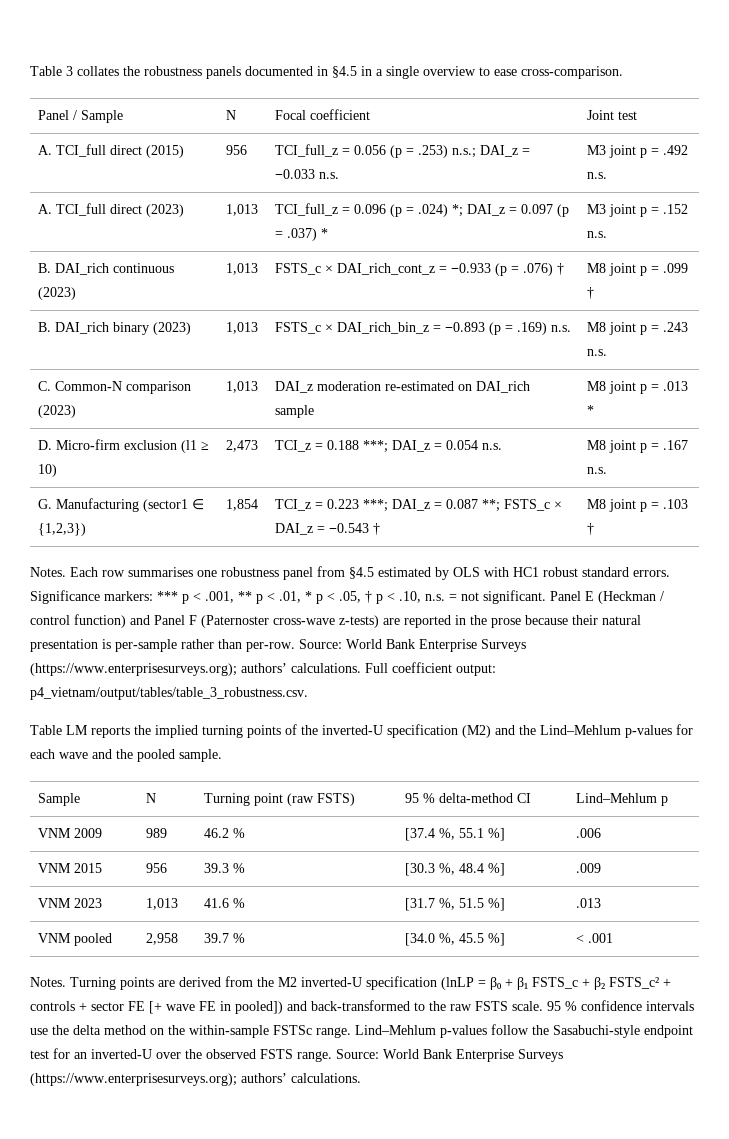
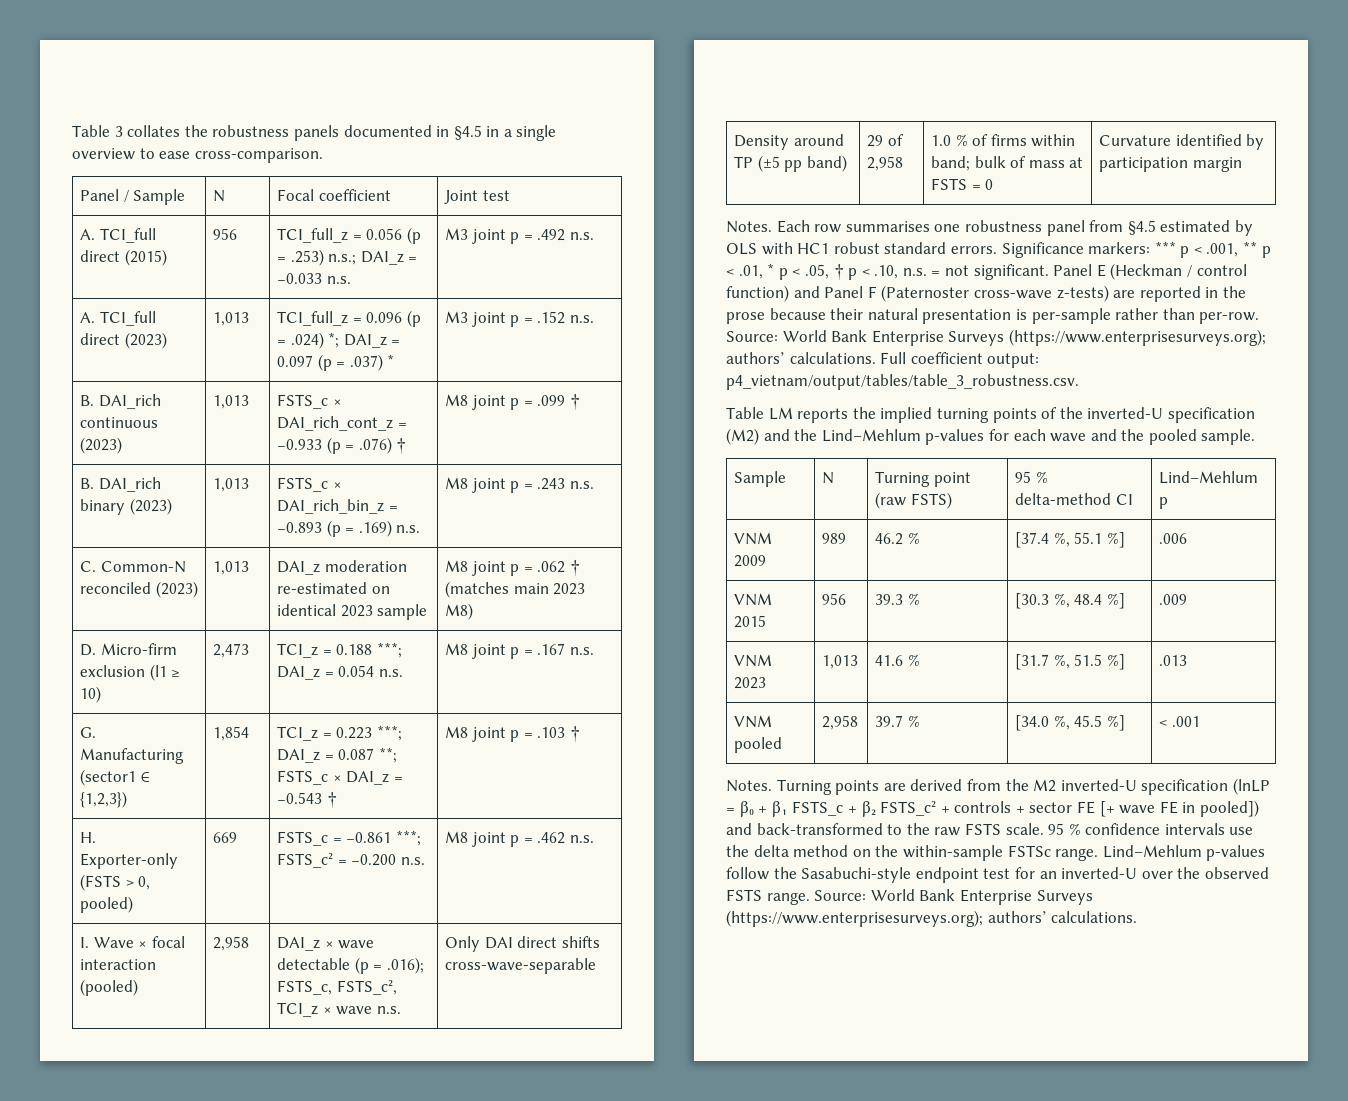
[126,381,192,394] comparison -> [79,582,151,594] reconciled
[476,381,531,393] DAI_rich -> [276,604,373,617] identical 2023
[663,381,689,391] [587,405,595,415] .013 * -> [537,559,580,576] [444,581,586,598] [444,603,473,620] .062 † (matches main 2023 M8)
(595, 529) none -> [79,832,96,843] [79,853,178,869] [79,874,151,891] [79,896,133,913] [212,832,237,843] [276,830,421,846] [276,853,425,868] [444,831,594,847] [79,936,185,948] [79,959,156,970] [79,979,138,996] [212,936,249,951] [276,937,375,951] [276,957,424,974] [276,980,397,995] [276,1002,401,1017] [444,936,600,952] [444,958,596,974] [733,134,844,150] [733,155,847,172] [866,134,904,147] [866,156,903,171] [930,134,1076,147] [930,156,1084,171] [930,178,994,190] [1098,134,1265,150] [1098,157,1242,172] // H. Exporter-only (FSTS > 0, pooled) | 669 | FSTS_c = −0.861 ***; FSTS_c² = −0.200 n.s. | M8 joint p = .462 n.s. // I. Wave × focal interaction (pooled) | 2,958 | DAI_z × wave detectable (p = .016); FSTS_c, FSTS_c², TCI_z × wave n.s. | Only DAI direct shifts cross-wave-separable // Density around TP (±5 pp band) | 29 of 2,958 | 1.0 % of firms within band; bulk of mass at FSTS = 0 | Curvature identified by participation margin

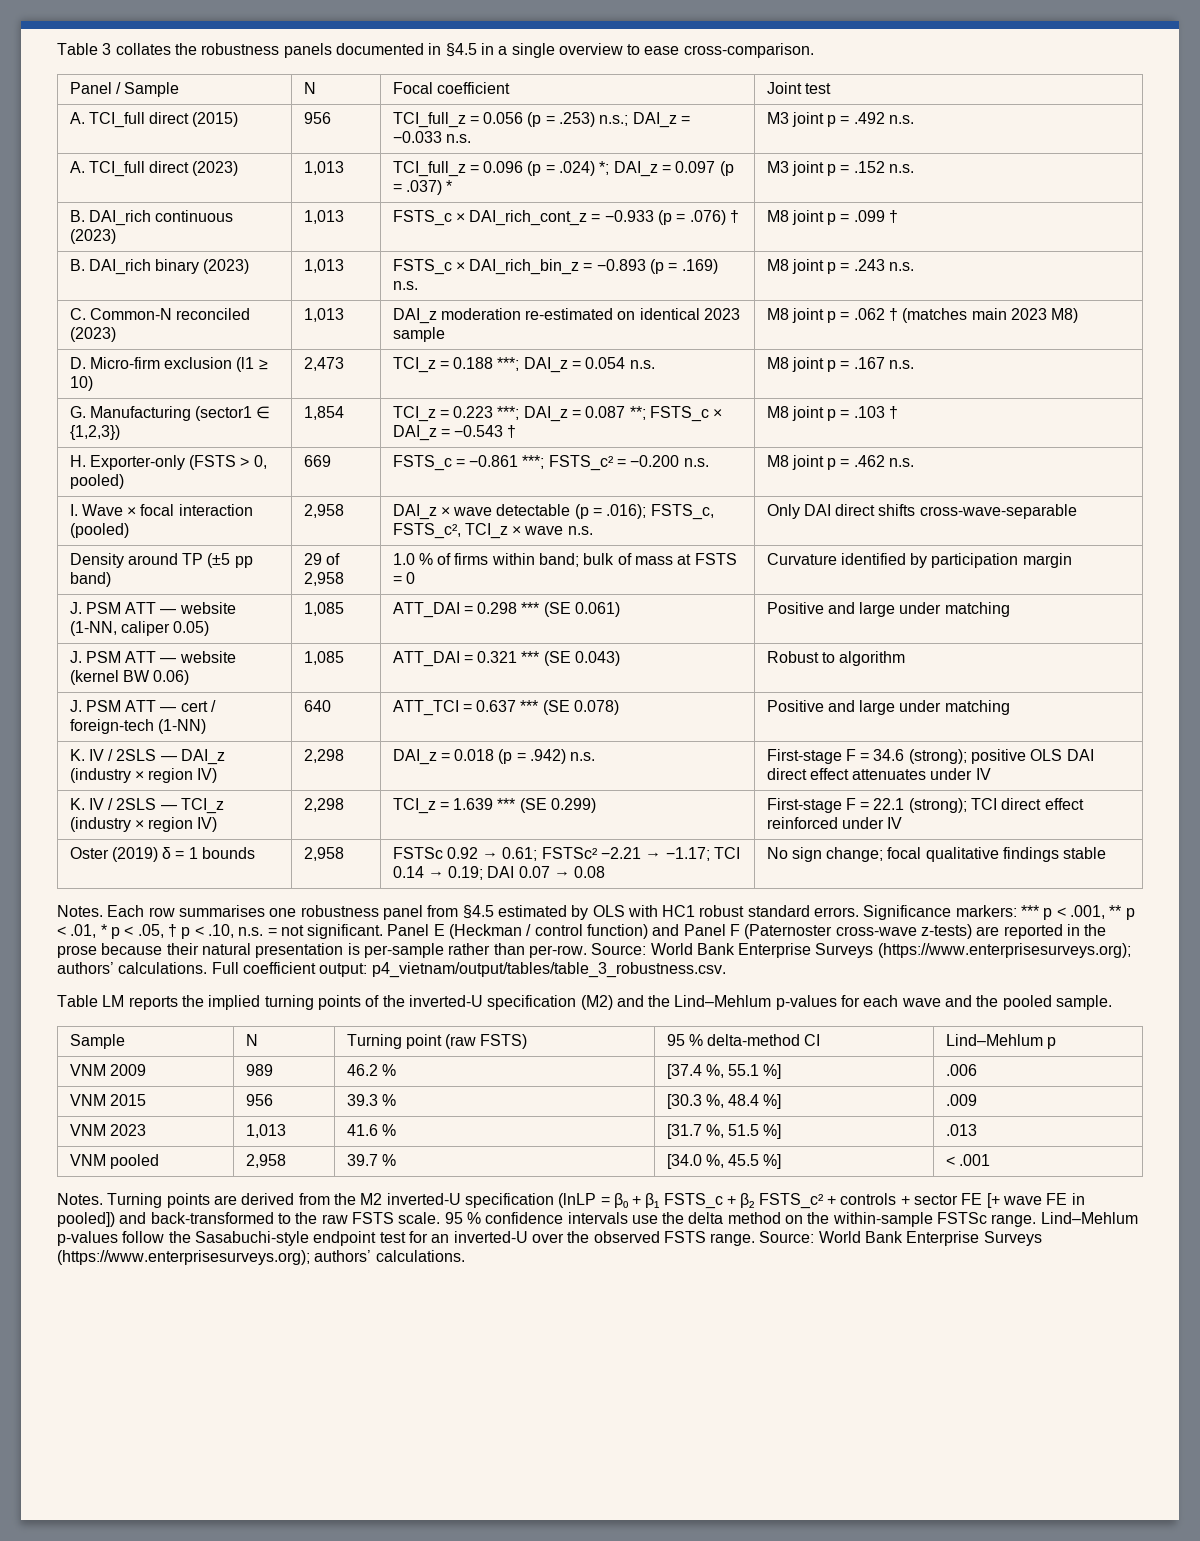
(1242, 164) none -> [69,602,236,614] [69,621,210,636] [303,602,344,616] [392,602,621,618] [766,602,1010,617] [69,651,236,663] [69,670,190,685] [303,651,344,665] [392,651,621,667] [766,651,906,666] [69,700,217,712] [69,719,206,734] [303,700,331,712] [392,700,620,716] [766,700,1010,715] [69,749,226,765] [69,768,218,783] [303,749,344,763] [392,749,596,765] [766,749,1094,764] [766,768,991,780] [69,798,225,814] [69,817,218,832] [303,798,344,812] [392,798,597,814] [766,798,1084,813] [766,817,903,829] [69,847,256,862] [303,847,344,861] [392,847,741,861] [392,866,606,880] [766,847,1107,862] // J. PSM ATT — website (1-NN, caliper 0.05) | 1,085 | ATT_DAI = 0.298 *** (SE 0.061) | Positive and large under matching // J. PSM ATT — website (kernel BW 0.06) | 1,085 | ATT_DAI = 0.321 *** (SE 0.043) | Robust to algorithm // J. PSM ATT — cert / foreign-tech (1-NN) | 640 | ATT_TCI = 0.637 *** (SE 0.078) | Positive and large under matching // K. IV / 2SLS — DAI_z (industry × region IV) | 2,298 | DAI_z = 0.018 (p = .942) n.s. | First-stage F = 34.6 (strong); positive OLS DAI direct effect attenuates under IV // K. IV / 2SLS — TCI_z (industry × region IV) | 2,298 | TCI_z = 1.639 *** (SE 0.299) | First-stage F = 22.1 (strong); TCI direct effect reinforced under IV // Oster (2019) δ = 1 bounds | 2,958 | FSTSc 0.92 → 0.61; FSTSc² −2.21 → −1.17; TCI 0.14 → 0.19; DAI 0.07 → 0.08 | No sign change; focal qualitative findings stable

